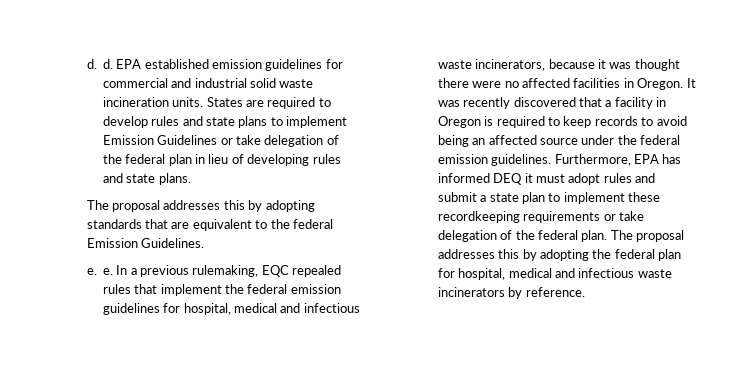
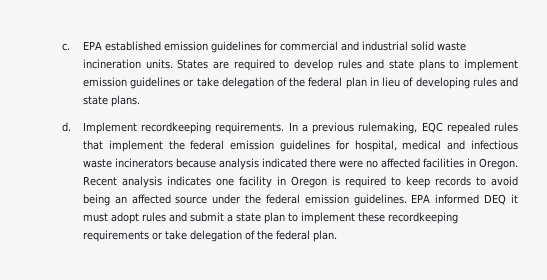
[86,59,113,69] d. d. -> [61,43,70,51] c.
[102,135,218,145] Emission Guidelines -> [82,77,181,89] emission guidelines
[86,200,315,212] [86,219,333,231] [86,238,205,248] [86,268,113,275] The proposal addresses this by adopting standards that are equivalent to the federal Emission Guidelines. // e. e. -> [61,122,285,134] d. Implement recordkeeping requirements.
[475,59,680,71] incinerators, because it was thought -> [114,158,307,170] incinerators because analysis indicated
[686,78,696,88] [437,97,612,109] It was recently discovered that a -> [82,176,234,188] Recent analysis indicates one
[554,154,682,166] Furthermore, EPA has -> [411,194,431,203] EPA
[610,230,685,242] [437,249,682,261] [437,268,672,280] [437,287,585,299] The proposal addresses this by adopting the federal plan for hospital, medical and infectious waste incinerators by reference. -> (337, 236) none

